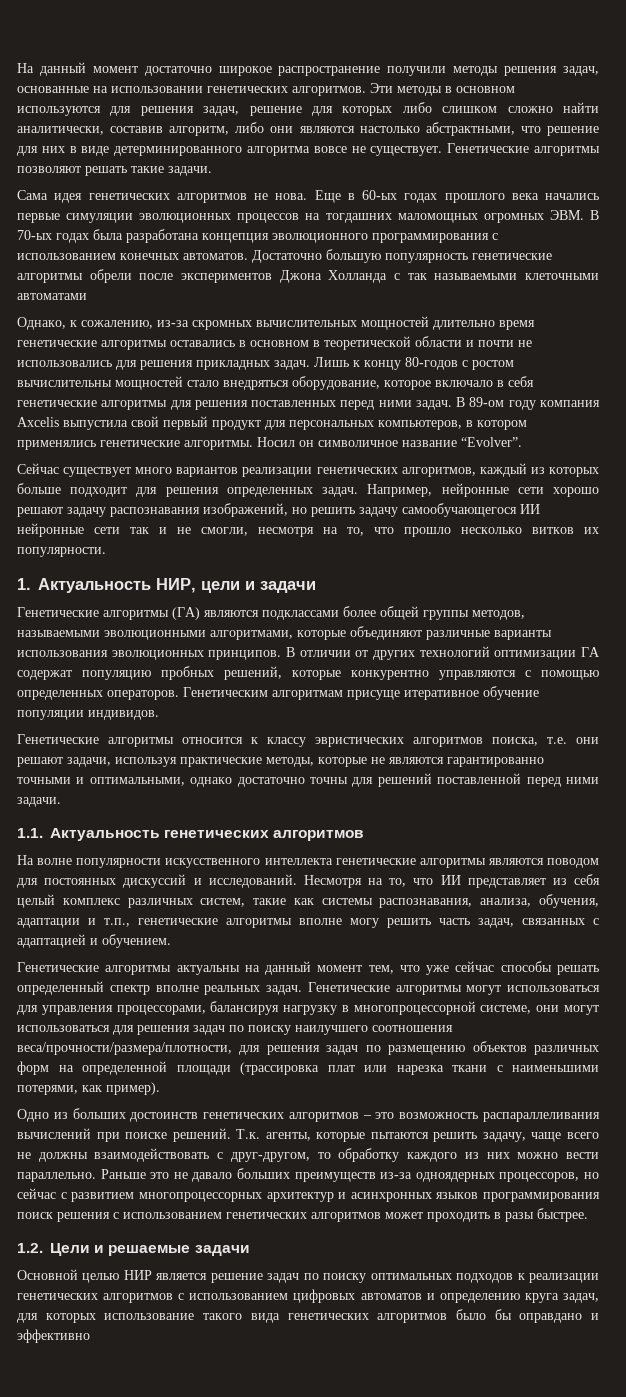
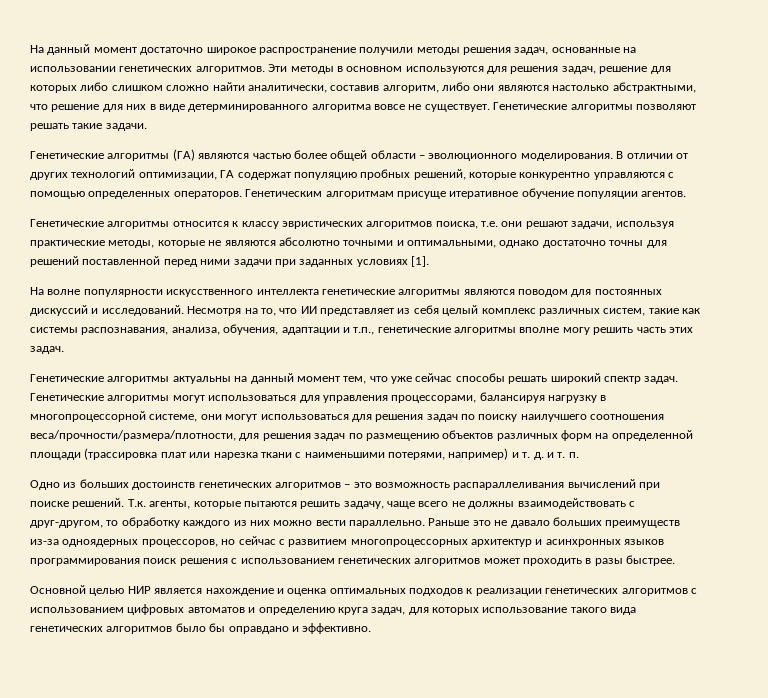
[17,190,599,203] [17,210,599,223] [17,229,498,243] [17,249,552,263] [17,269,600,283] [17,293,87,300] [17,316,535,330] [17,336,532,350] [17,357,514,370] [17,376,534,390] [17,397,600,410] [17,416,527,430] [17,437,522,450] [17,463,599,477] [17,483,599,497] [17,503,540,517] [17,523,599,537] [17,547,106,557] [17,578,316,593] // Сама идея генетических алгоритмов не нова. Еще в 60-ых годах прошлого века начались первые симуляции эволюционных процессов на тогдашних маломощных огромных ЭВМ. В 70-ых годах была разработана концепция эволюционного программирования с использованием конечных автоматов. Достаточно большую популярность генетические алгоритмы обрели после экспериментов Джона Холланда с так называемыми клеточными автоматами // Однако, к сожалению, из-за скромных вычислительных мощностей длительно время генетические алгоритмы оставались в основном в теоретической области и почти не использовались для решения прикладных задач. Лишь к концу 80-годов с ростом вычислительны мощностей стало внедряться оборудование, которое включало в себя генетические алгоритмы для решения поставленных перед ними задач. В 89-ом году компания Axcelis выпустила свой первый продукт для персональных компьютеров, в котором применялись генетические алгоритмы. Носил он символичное название “Evolver”. // Сейчас существует много вариантов реализации генетических алгоритмов, каждый из которых больше подходит для решения определенных задач. Например, нейронные сети хорошо решают задачу распознавания изображений, но решить задачу самообучающегося ИИ нейронные сети так и не смогли, несмотря на то, что прошло несколько витков их популярности. // 1. Актуальность НИР, цели и задачи -> (147, 127) none
[262,610,339,620] подклассами -> [252,153,291,159] частью
[423,610,525,620] [17,626,552,640] [17,650,282,660] группы методов, называемыми эволюционными алгоритмами, которые объединяют различные варианты использования эволюционных принципов. -> [370,150,613,161] области – эволюционного моделирования.
[494,650,577,660] оптимизации -> [138,172,217,180] оптимизации,
[88,710,159,720] индивидов. -> [641,191,687,197] агентов.
[447,757,544,767] гарантированно -> [278,237,340,246] абсолютно
[17,797,61,807] [17,828,365,841] задачи. // 1.1. Актуальность генетических алгоритмов -> [233,256,429,267] задачи при заданных условиях [1].
[478,918,599,928] [17,934,171,948] задач, связанных с адаптацией и обучением. -> [668,327,693,333] [30,346,64,354] этих задач.
[17,981,261,995] определенный спектр вполне реальных -> [550,373,641,384] широкий спектр
[82,1082,160,1095] как пример). -> [448,448,579,460] например) и т. д. и т. п.
[17,1243,250,1256] // 1.2. Цели и решаемые задачи -> (676, 560) none
[210,1273,367,1283] решение задач по поиску -> [205,588,327,596] нахождение и оценка
[17,1329,90,1343] эффективно -> [302,623,372,634] эффективно.

